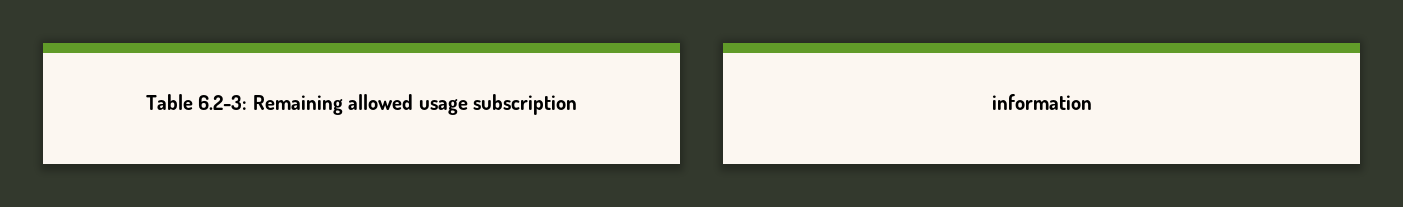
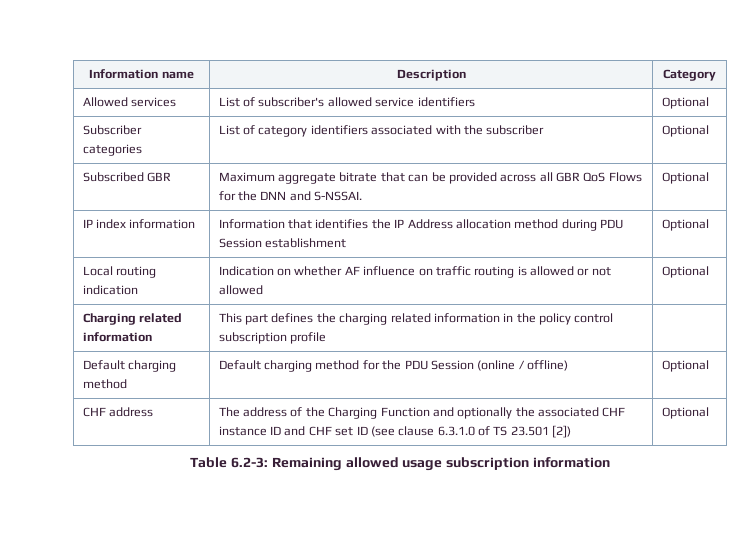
(145, 102) none -> [89,69,194,79] [396,69,466,81] [663,69,716,81] [82,97,177,107] [218,97,475,107] [661,97,709,109] [82,125,142,135] [82,144,142,156] [218,125,545,137] [661,125,709,137] [82,172,172,182] [218,172,642,184] [218,191,363,201] [661,172,709,184] [82,219,196,229] [218,219,624,231] [218,238,347,248] [661,219,709,231] [82,266,157,278] [82,285,138,295] [218,266,611,278] [218,285,263,295] [661,266,709,278] [82,313,183,325] [82,332,152,342] [218,313,614,325] [218,332,327,344] [82,360,177,372] [82,379,127,389] [218,360,569,372] [661,360,709,372] [82,407,154,417] [218,407,626,419] [218,425,572,438] [661,407,709,419] Information name | Description | Category // Allowed services | List of subscriber's allowed service identifiers | Optional // Subscriber categories | List of category identifiers associated with the subscriber | Optional // Subscribed GBR | Maximum aggregate bitrate that can be provided across all GBR QoS Flows for the DNN and S-NSSAI. | Optional // IP index information | Information that identifies the IP Address allocation method during PDU Session establishment | Optional // Local routing indication | Indication on whether AF influence on traffic routing is allowed or not allowed | Optional // Charging related information | This part defines the charging related information in the policy control subscription profile | // Default charging method | Default charging method for the PDU Session (online / offline) | Optional // CHF address | The address of the Charging Function and optionally the associated CHF instance ID and CHF set ID (see clause 6.3.1.0 of TS 23.501 [2]) | Optional //

